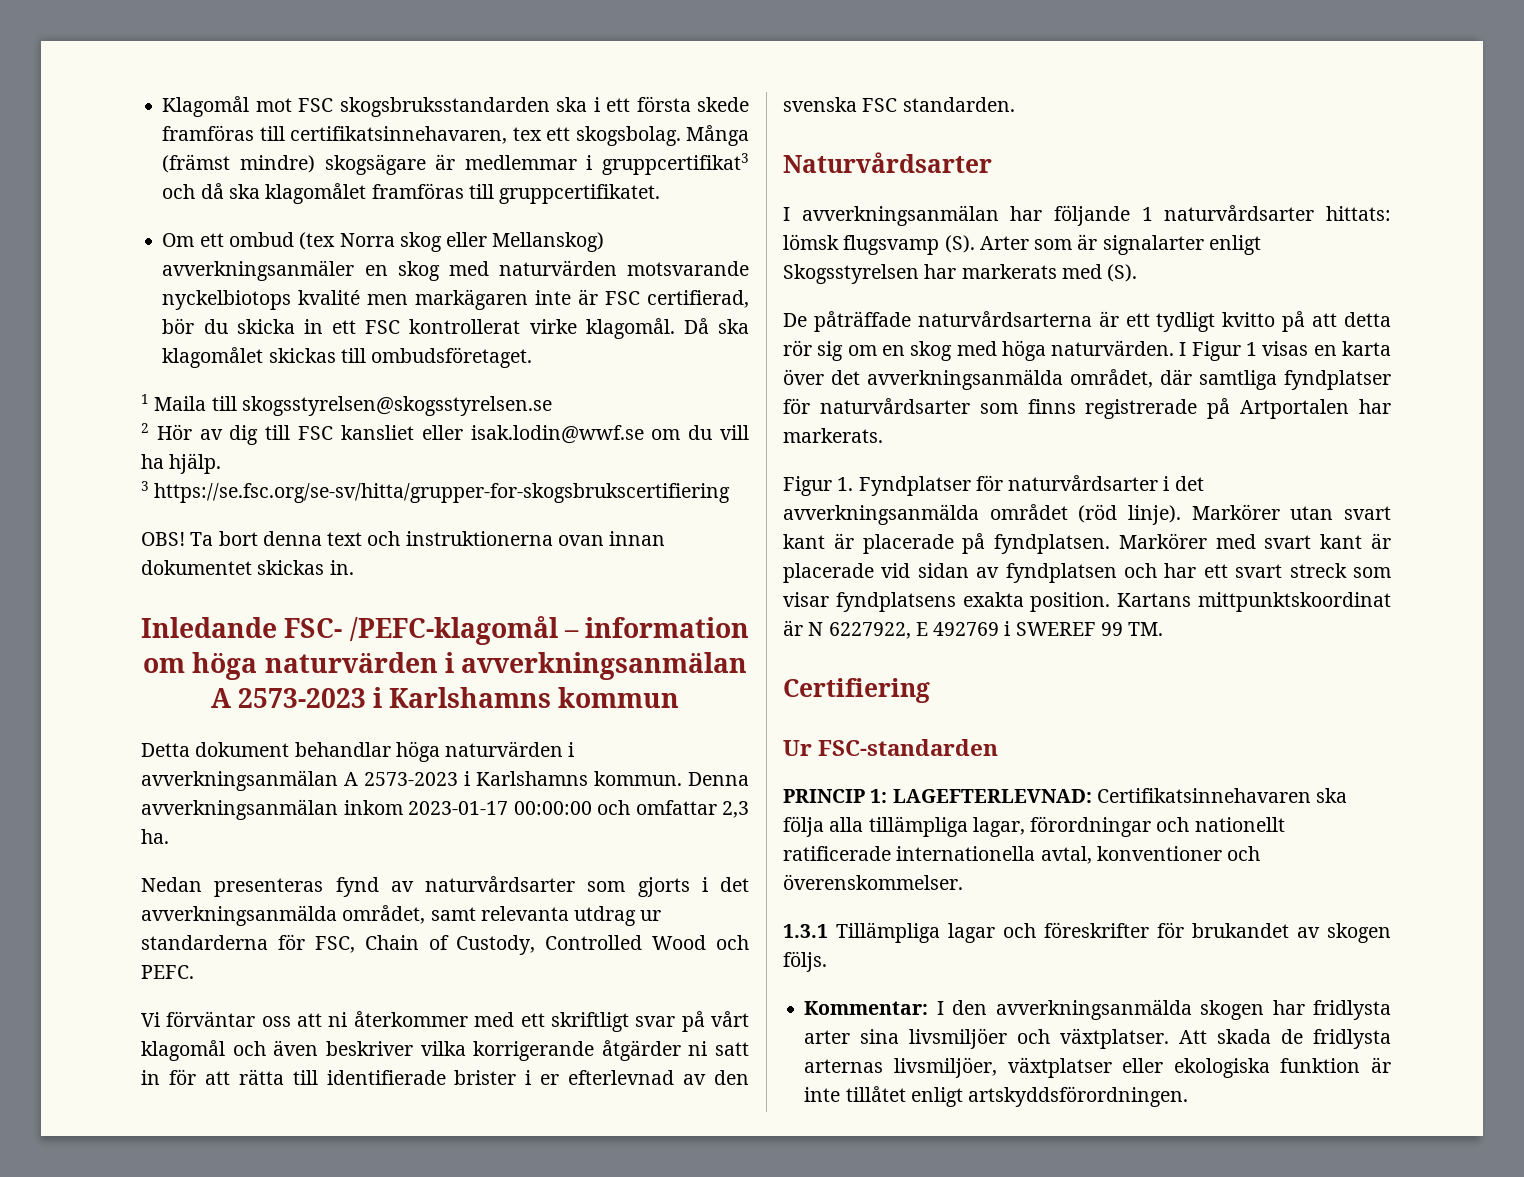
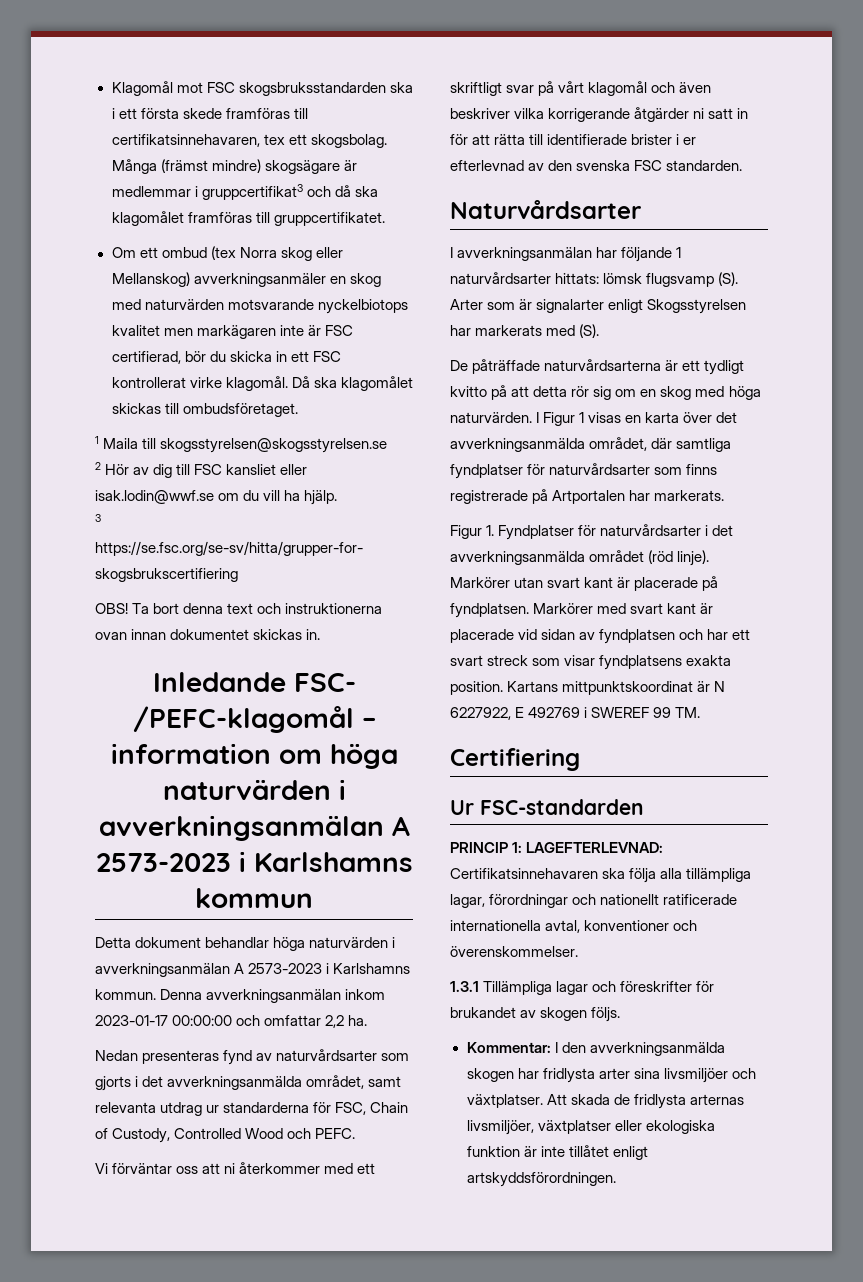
[298,290,361,305] kvalité -> [111,325,160,336] kvalitet
[722,801,749,818] 2,3 -> [325,1015,345,1028] 2,2

